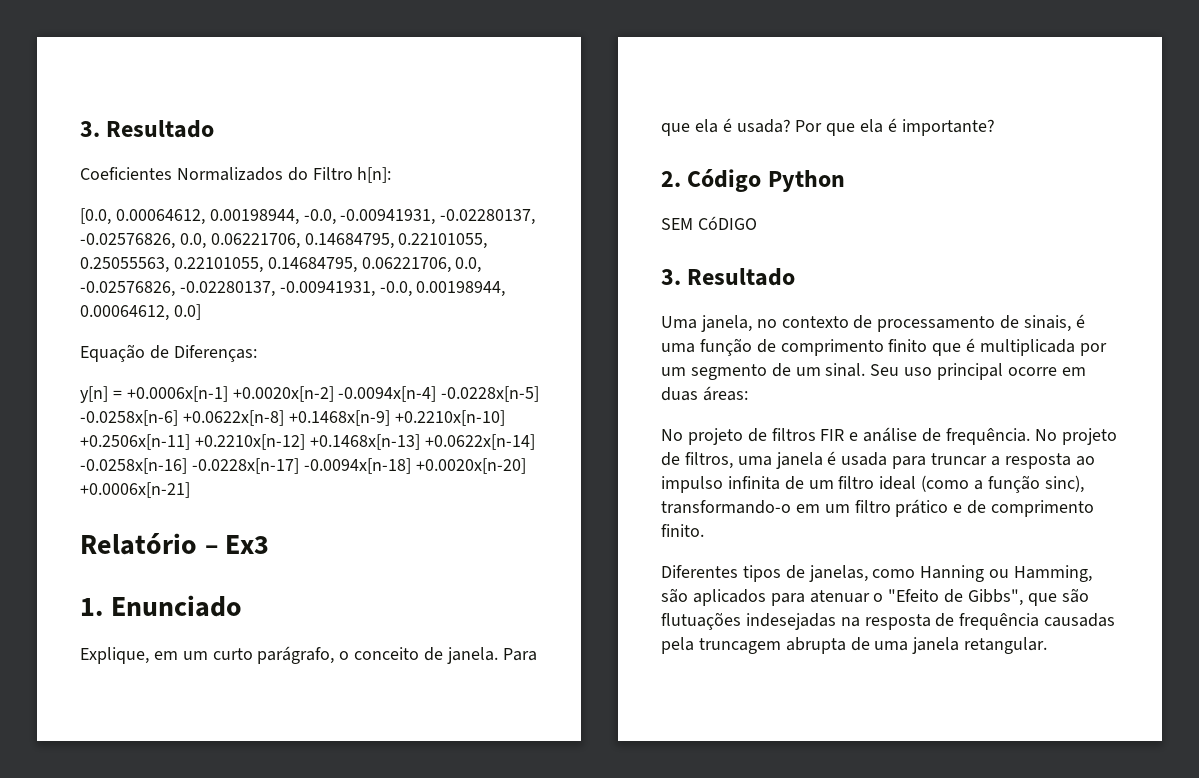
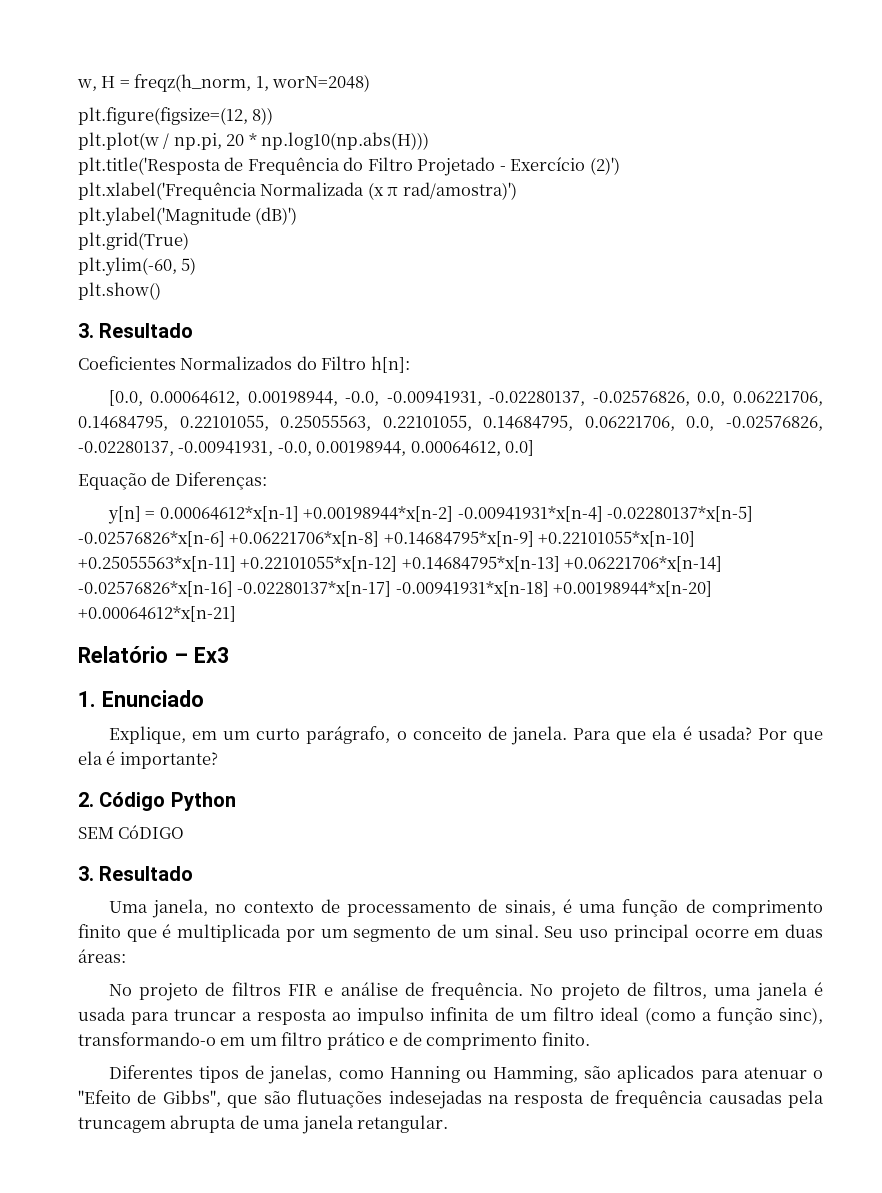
(80, 129) none -> [77,74,371,92] [78,107,274,125] [78,132,430,150] [78,157,620,176] [78,182,517,200] [78,207,298,226] [78,232,189,250] [78,257,197,276] [78,282,161,300] w, H = freqz(h_norm, 1, worN=2048) // plt.figure(figsize=(12, 8)) // plt.plot(w / np.pi, 20 * np.log10(np.abs(H))) // plt.title('Resposta de Frequência do Filtro Projetado - Exercício (2)') // plt.xlabel('Frequência Normalizada (x π rad/amostra)') // plt.ylabel('Magnitude (dB)') // plt.grid(True) // plt.ylim(-60, 5) // plt.show() //
[126,386,540,402] [80,410,505,426] [80,434,535,450] [80,458,526,474] [80,482,190,498] +0.0006x[n-1] +0.0020x[n-2] -0.0094x[n-4] -0.0228x[n-5] -0.0258x[n-6] +0.0622x[n-8] +0.1468x[n-9] +0.2210x[n-10] +0.2506x[n-11] +0.2210x[n-12] +0.1468x[n-13] +0.0622x[n-14] -0.0258x[n-16] -0.0228x[n-17] -0.0094x[n-18] +0.0020x[n-20] +0.0006x[n-21] -> [159,506,754,522] [78,531,696,547] [78,556,723,572] [78,581,713,597] [78,606,236,622] 0.00064612*x[n-1] +0.00198944*x[n-2] -0.00941931*x[n-4] -0.02280137*x[n-5] -0.02576826*x[n-6] +0.06221706*x[n-8] +0.14684795*x[n-9] +0.22101055*x[n-10] +0.25055563*x[n-11] +0.22101055*x[n-12] +0.14684795*x[n-13] +0.06221706*x[n-14] -0.02576826*x[n-16] -0.02280137*x[n-17] -0.00941931*x[n-18] +0.00198944*x[n-20] +0.00064612*x[n-21]

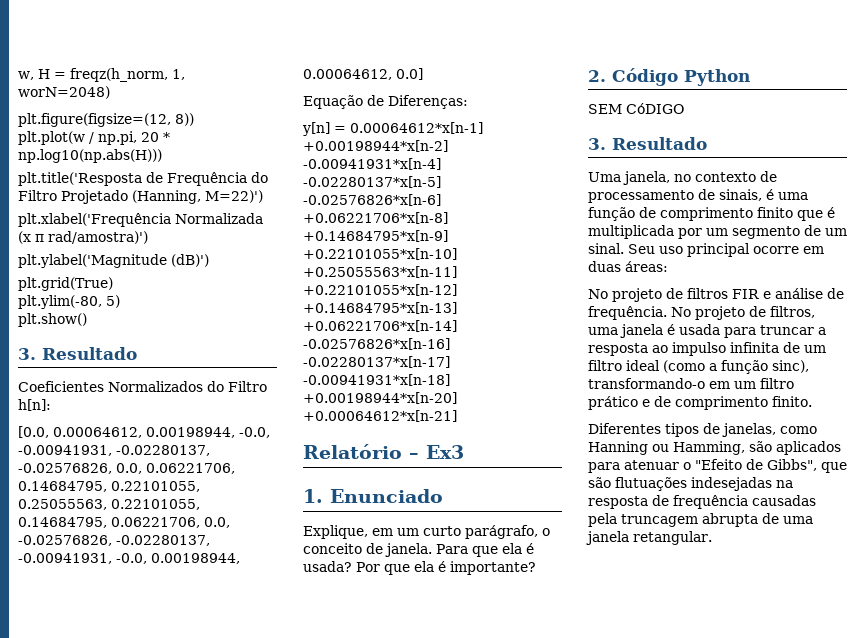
[499,157,620,175] - Exercício (2)') -> [132,190,263,204] (Hanning, M=22)')
[78,257,177,276] plt.ylim(-60, -> [18,295,102,309] plt.ylim(-80,

